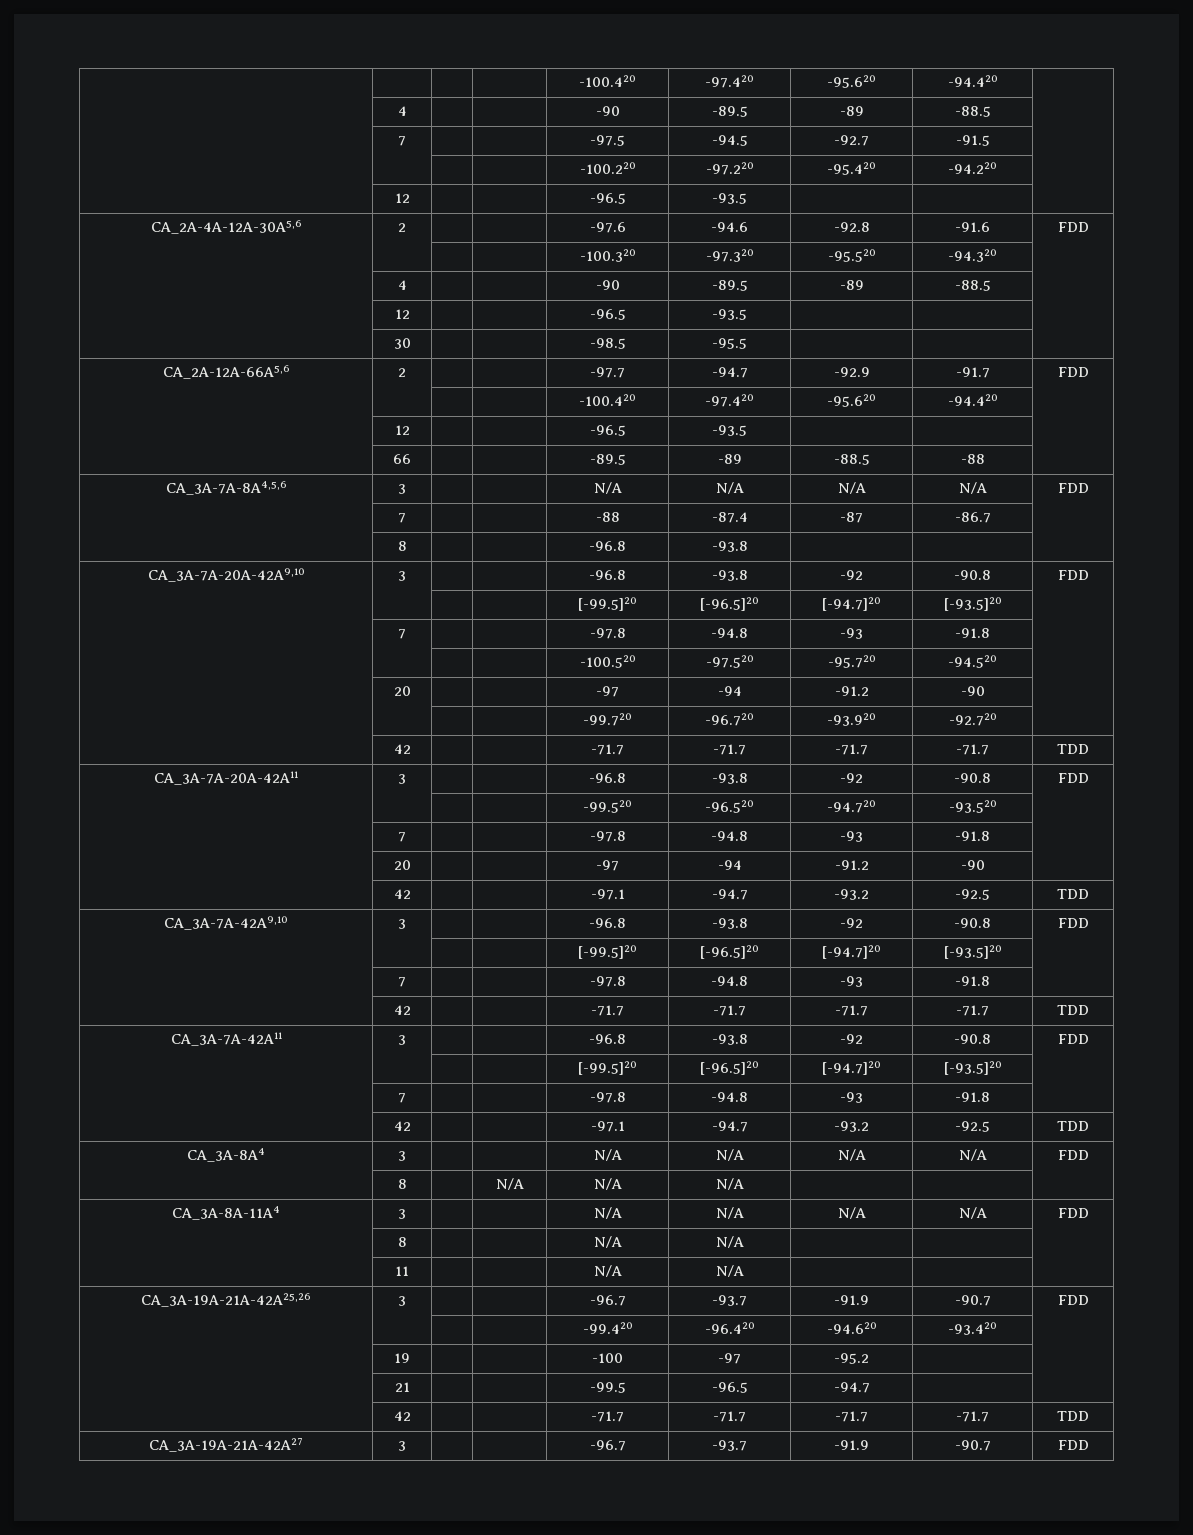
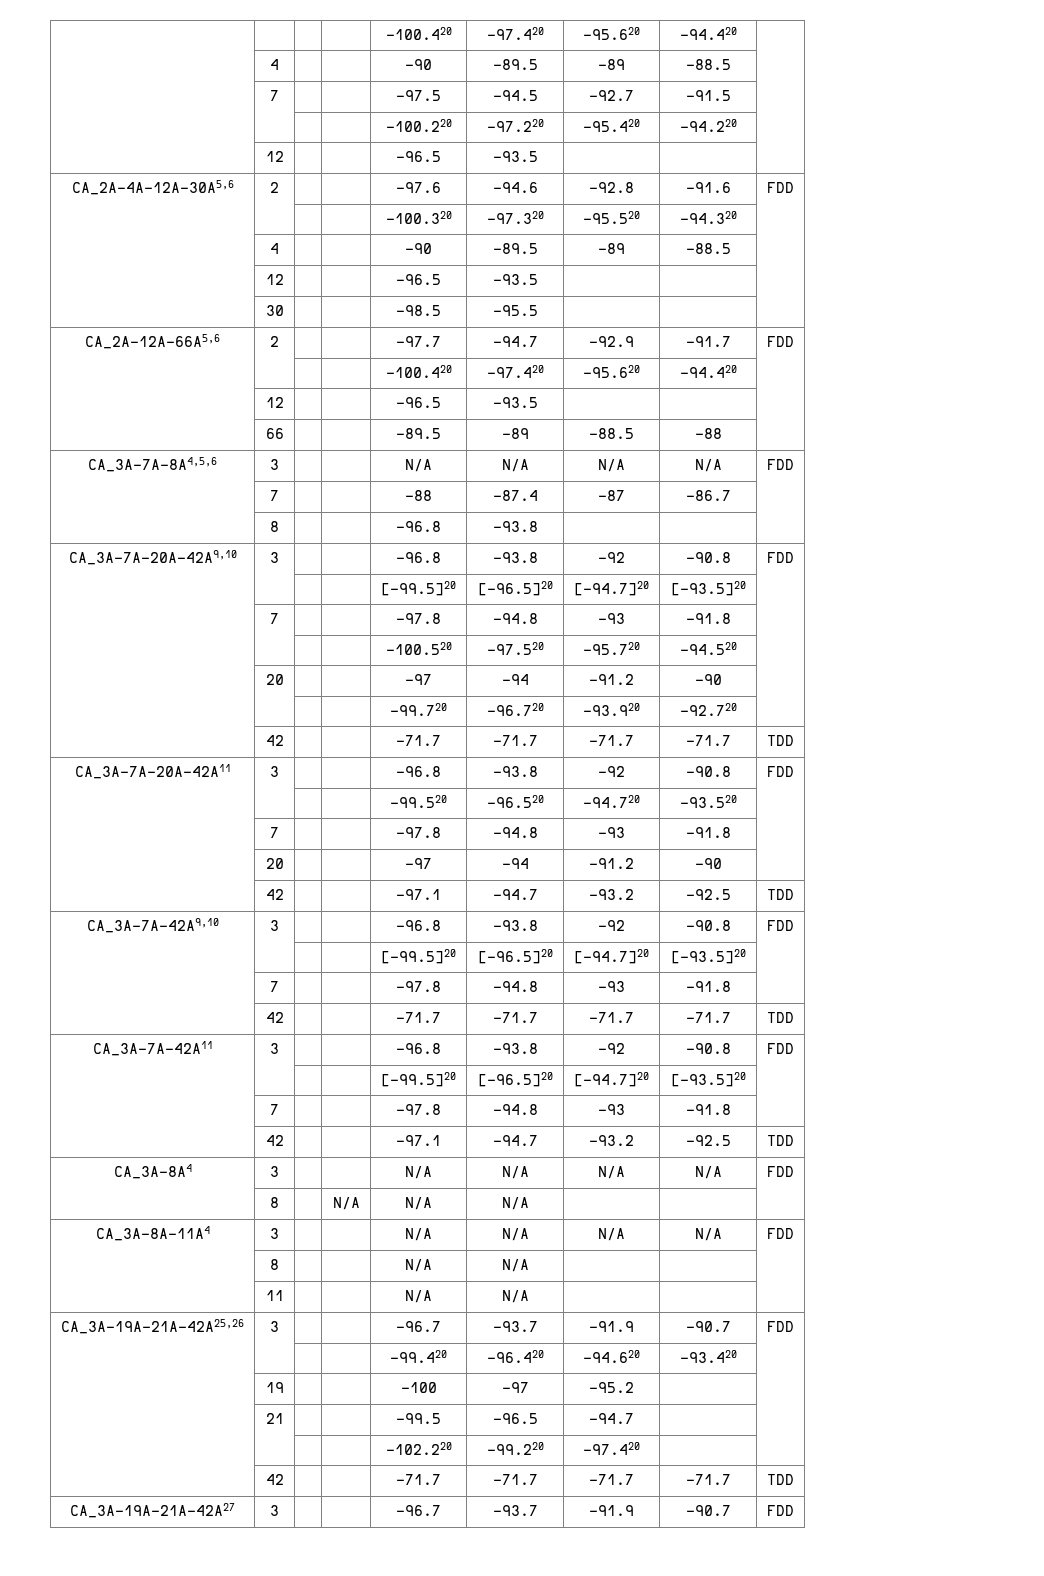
(870, 1387) none -> [385,1442,452,1455] [486,1442,544,1455] [583,1442,640,1455] // | | | | -102.220 | -99.220 | -97.420 | |

